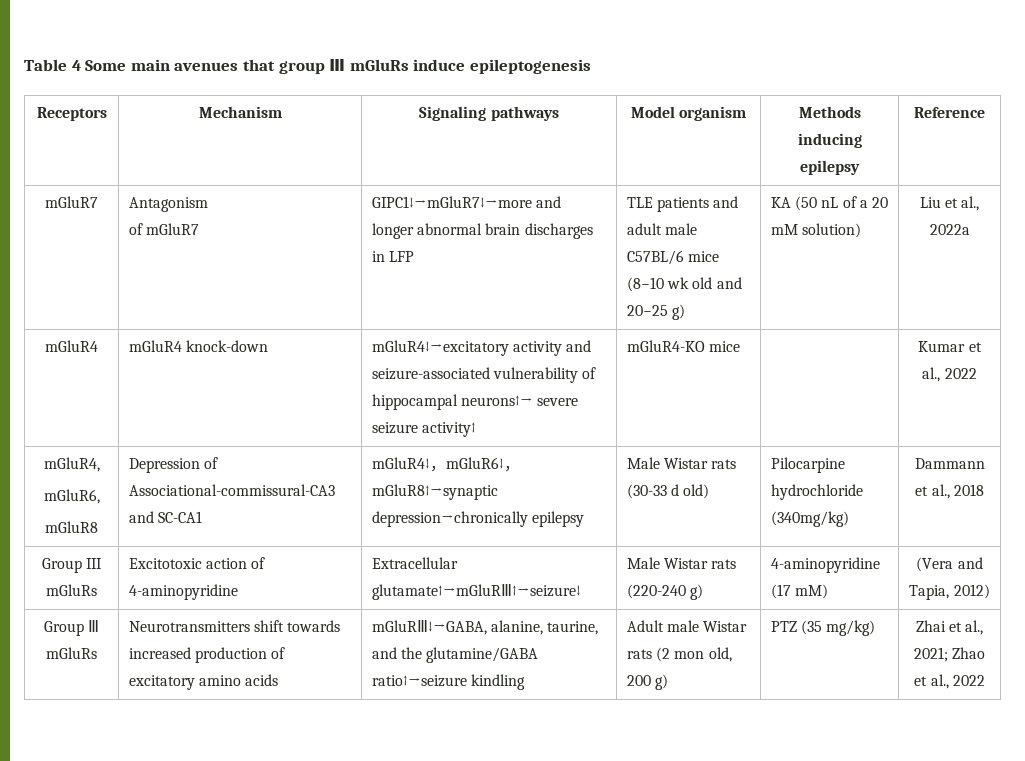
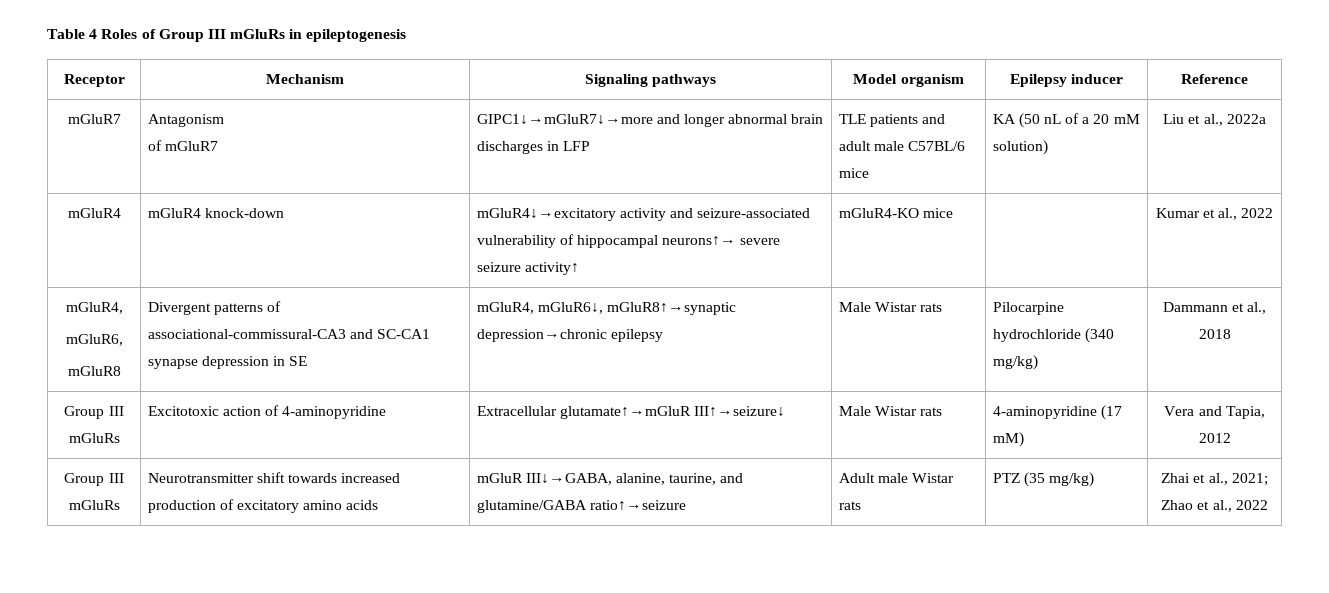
[85,59,466,74] Some main avenues that group Ⅲ mGluRs induce -> [101,29,303,42] Roles of Group III mGluRs in
[36,107,107,121] Receptors -> [63,74,125,87] Receptor
[798,106,861,118] [797,133,862,148] [800,160,860,175] Methods inducing epilepsy -> [1009,74,1124,87] Epilepsy inducer
[626,277,742,292] [626,304,686,320] (8−10 wk old and 20−25 g) -> (869, 173) none
[128,457,219,473] [128,484,335,496] [128,511,203,523] [371,457,520,472] [371,484,498,500] [371,511,528,527] Depression of Associational-commissural-CA3 and SC-CA1 | mGluR4↓，mGluR6↓，mGluR8↑→synaptic depression→chronically -> [147,301,281,315] [147,329,430,339] [147,356,308,369] [476,302,736,315] [476,329,607,342] Divergent patterns of associational-commissural-CA3 and SC-CA1 synapse depression in SE | mGluR4, mGluR6↓, mGluR8↑→synaptic depression→chronic
[626,484,710,499] (30-33 d old) -> (942, 307) none
[770,511,849,527] (340mg/kg) -> [1084,328,1114,343] [992,355,1038,370] (340 mg/kg)
[371,584,581,600] [626,557,737,569] [626,584,704,600] glutamate↑→mGluRⅢ↑→seizure↓ | Male Wistar rats (220-240 g) -> [559,406,785,419] [838,406,942,416] glutamate↑→mGluR III↑→seizure↓ | Male Wistar rats
[916,557,954,572] (Vera -> [1164,406,1195,416] Vera
[953,584,990,599] [43,620,100,636] [46,647,97,659] [128,621,250,632] 2012) // Group Ⅲ mGluRs | Neurotransmitters -> [1198,433,1231,443] [64,473,124,486] [68,500,120,510] [147,473,254,483] 2012 // Group III mGluRs | Neurotransmitter
[371,620,487,635] mGluRⅢ↓→GABA, -> [476,473,612,485] mGluR III↓→GABA,
[401,647,423,659] the -> (744, 478) none
[471,674,526,690] kindling -> (686, 505) none
[656,647,732,662] [626,674,669,690] (2 mon old, 200 g) -> (861, 505) none

